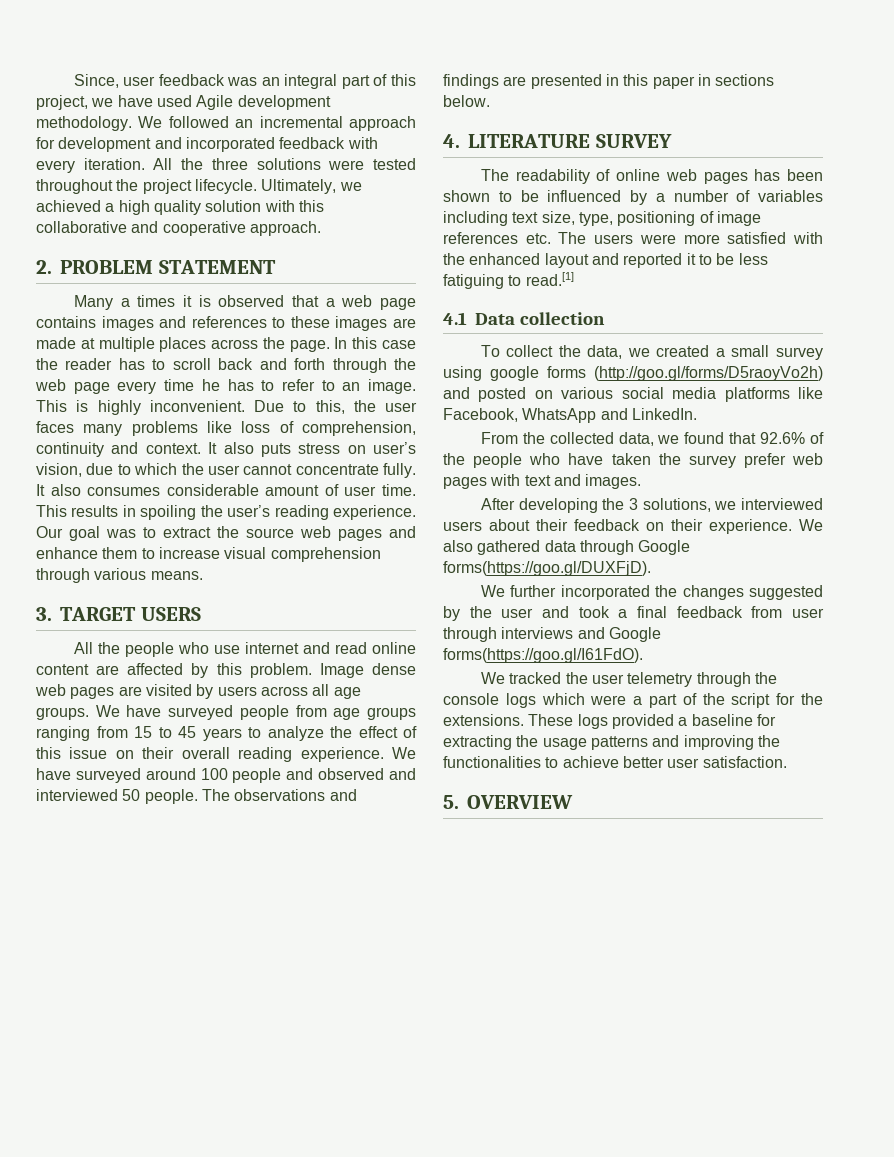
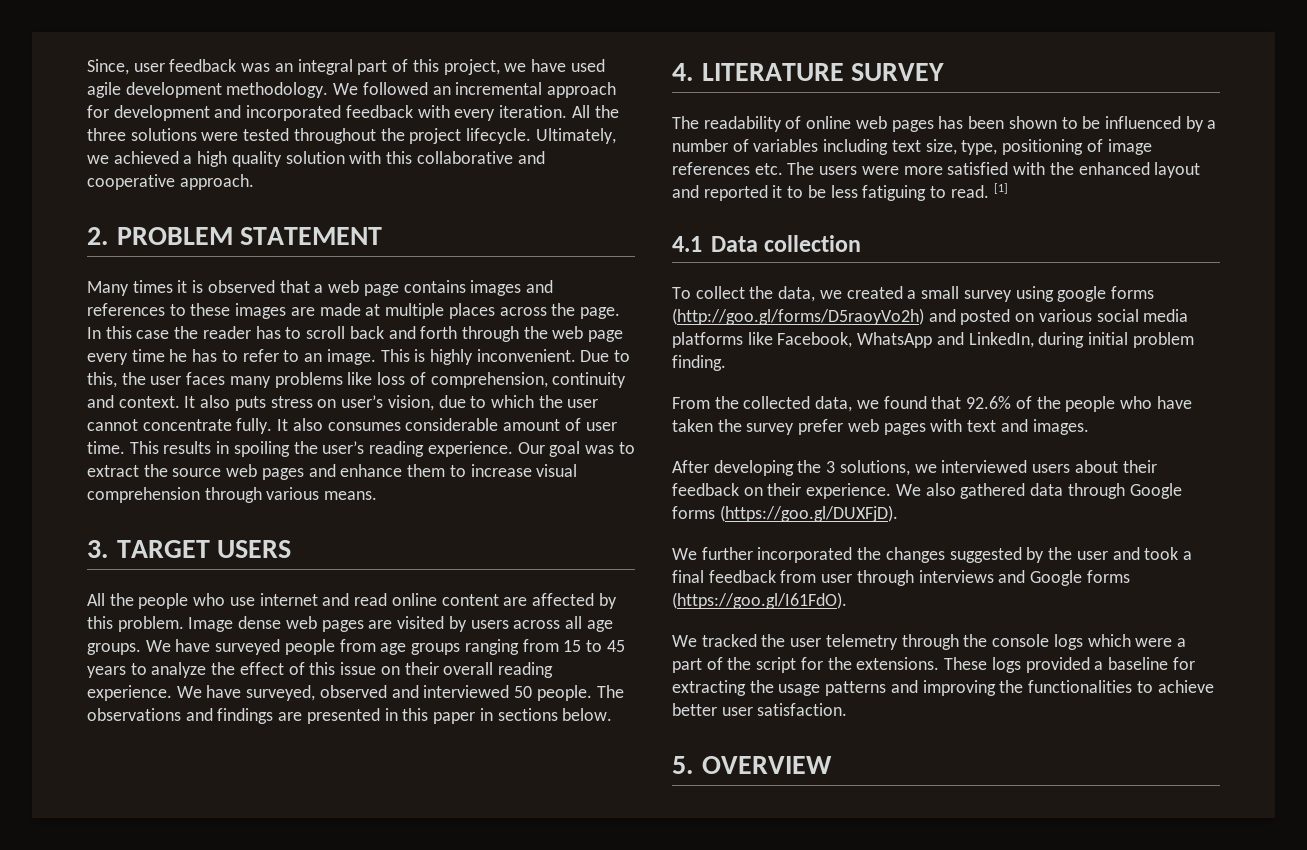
[196,95,234,110] Agile -> [87,82,121,98] agile
[120,298,130,307] a -> (129, 288) none
[75,768,314,783] surveyed around 100 people and -> [246,685,316,701] surveyed,
[525,272,574,286] read.[1] -> [950,183,1008,198] read. [1]
[631,408,697,420] LinkedIn. -> [968,332,1194,348] [672,355,726,371] LinkedIn, during initial problem finding.
[443,561,651,576] forms(https://goo.gl/DUXFjD). -> [672,505,898,522] forms (https://goo.gl/DUXFjD).
[443,648,643,663] forms(https://goo.gl/I61FdO). -> [1086,570,1130,583] [672,592,847,609] forms (https://goo.gl/I61FdO).

